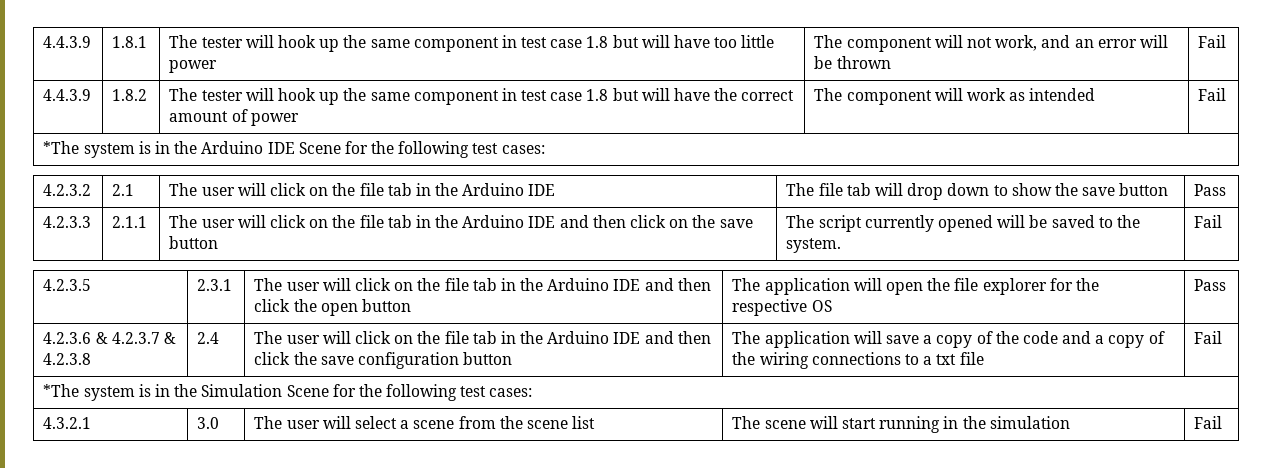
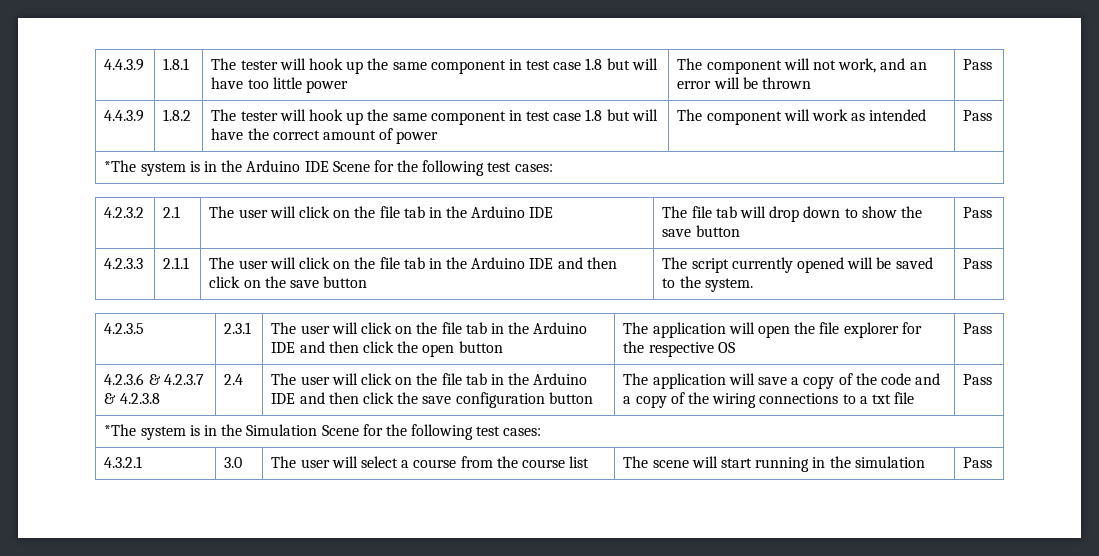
[1198,35,1227,48] Fail -> [963,59,993,70] Pass
[1198,88,1227,101] Fail -> [963,110,993,121] Pass
[1194,215,1223,228] Fail -> [963,258,993,269] Pass
[1194,331,1223,344] Fail -> [963,374,993,385] Pass
[413,420,455,429] scene -> [413,459,457,468] course
[526,420,568,429] scene -> [521,459,565,468] course
[1194,416,1223,429] Fail -> [963,457,993,468] Pass

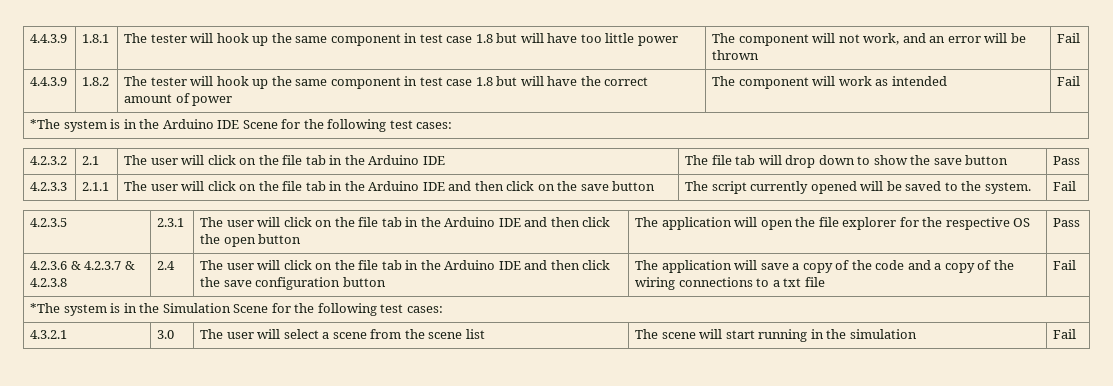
[963,59,993,70] Pass -> [1057,33,1081,43] Fail
[963,110,993,121] Pass -> [1057,76,1081,86] Fail
[963,258,993,269] Pass -> [1053,181,1077,191] Fail
[963,374,993,385] Pass -> [1053,260,1077,270] Fail
[413,459,457,468] course -> [332,332,367,339] scene
[521,459,565,468] course -> [428,332,463,339] scene
[963,457,993,468] Pass -> [1053,329,1077,339] Fail

